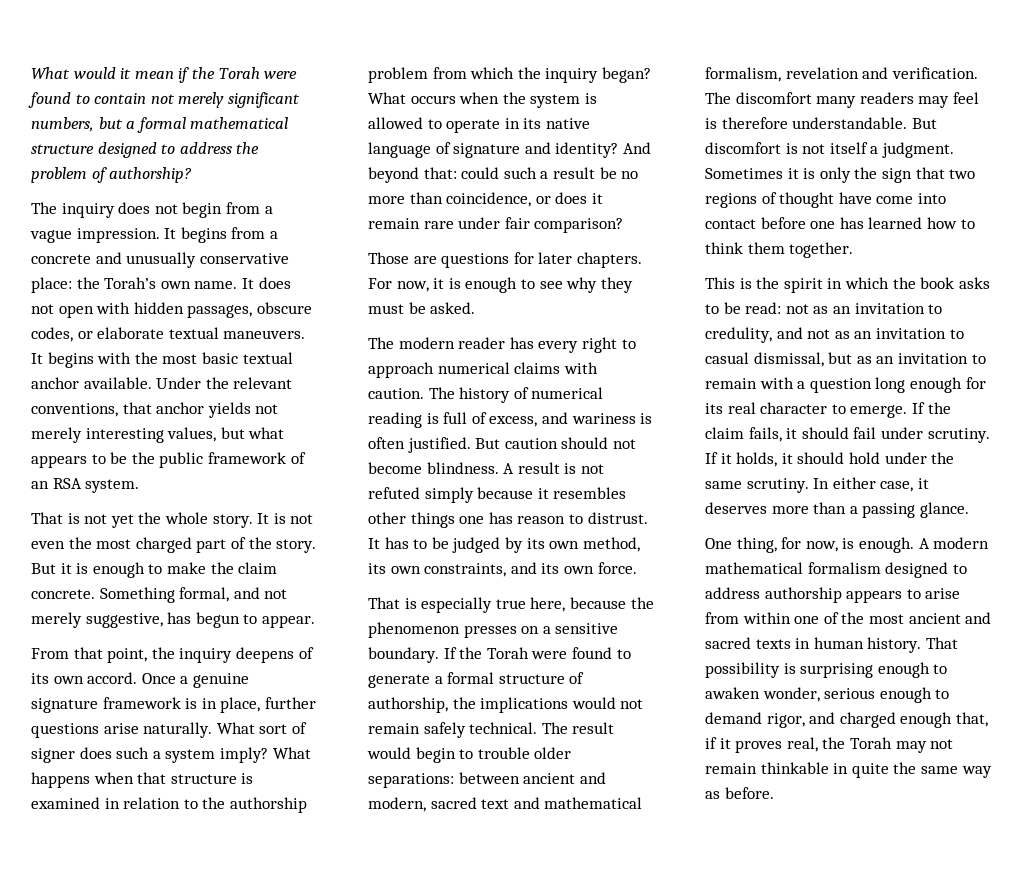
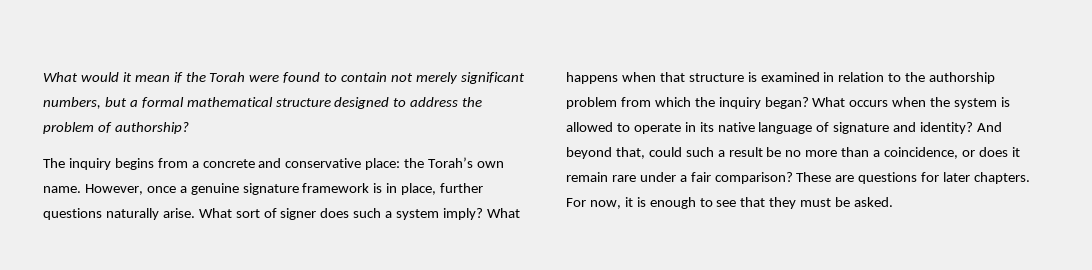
[118,202,273,218] [30,228,177,243] does not begin from a vague impression. It -> (111, 164) none
[126,252,197,268] unusually -> (282, 163) none
[241,277,291,289] [31,302,312,318] [31,327,306,342] [31,352,293,368] [31,377,293,389] [31,402,279,418] [31,427,285,443] [31,452,306,468] [31,478,140,493] [31,512,314,528] [31,537,317,553] [31,562,278,578] [31,587,288,603] [31,612,315,628] [31,647,314,663] [31,672,176,684] It does not open with hidden passages, obscure codes, or elaborate textual maneuvers. It begins with the most basic textual anchor available. Under the relevant conventions, that anchor yields not merely interesting values, but what appears to be the public framework of an RSA system. // That is not yet the whole story. It is not even the most charged part of the story. But it is enough to make the claim concrete. Something formal, and not merely suggestive, has begun to appear. // From that point, the inquiry deepens of its own accord. Once -> [84,184,176,195] However, once
[103,722,213,738] arise naturally. -> [105,208,195,220] naturally arise.
[423,167,457,179] that: -> [615,147,645,159] that,
(443, 198) none -> [873,150,881,157] a
(501, 223) none -> [679,175,687,182] a
[368,252,409,264] // Those -> [796,172,832,182] These
[566,277,598,293] why -> [740,197,766,207] that
[368,337,636,353] [368,362,598,378] [368,387,604,403] [368,412,653,428] [368,437,636,453] [368,462,604,474] [368,487,627,503] [368,512,648,528] [368,537,640,553] [368,562,637,577] [368,597,654,613] [368,622,619,638] [368,647,631,663] [368,672,585,688] [368,697,644,713] [368,722,615,738] [367,747,572,763] [368,772,606,788] [368,797,643,812] [705,67,978,82] [705,92,979,108] [705,117,937,129] [705,142,954,158] [705,167,976,183] [705,192,946,208] [705,217,975,229] [705,242,854,258] [705,277,990,293] [705,302,943,314] [705,327,964,343] [705,352,986,367] [705,377,986,393] [705,402,951,418] [705,427,990,443] [705,452,955,467] [705,477,929,493] [705,502,969,518] [705,537,990,553] [705,562,967,578] [705,587,961,603] [705,612,992,624] [705,637,958,653] [705,662,948,678] [705,687,950,703] [705,712,988,728] [705,737,954,753] [705,762,992,778] [705,787,774,799] // The modern reader has every right to approach numerical claims with caution. The history of numerical reading is full of excess, and wariness is often justified. But caution should not become blindness. A result is not refuted simply because it resembles other things one has reason to distrust. It has to be judged by its own method, its own constraints, and its own force. // That is especially true here, because the phenomenon presses on a sensitive boundary. If the Torah were found to generate a formal structure of authorship, the implications would not remain safely technical. The result would begin to trouble older separations: between ancient and modern, sacred text and mathematical formalism, revelation and verification. The discomfort many readers may feel is therefore understandable. But discomfort is not itself a judgment. Sometimes it is only the sign that two regions of thought have come into contact before one has learned how to think them together. // This is the spirit in which the book asks to be read: not as an invitation to credulity, and not as an invitation to casual dismissal, but as an invitation to remain with a question long enough for its real character to emerge. If the claim fails, it should fail under scrutiny. If it holds, it should hold under the same scrutiny. In either case, it deserves more than a passing glance. // One thing, for now, is enough. A modern mathematical formalism designed to address authorship appears to arise from within one of the most ancient and sacred texts in human history. That possibility is surprising enough to awaken wonder, serious enough to demand rigor, and charged enough that, if it proves real, the Torah may not remain thinkable in quite the same way as before. -> (894, 202) none

